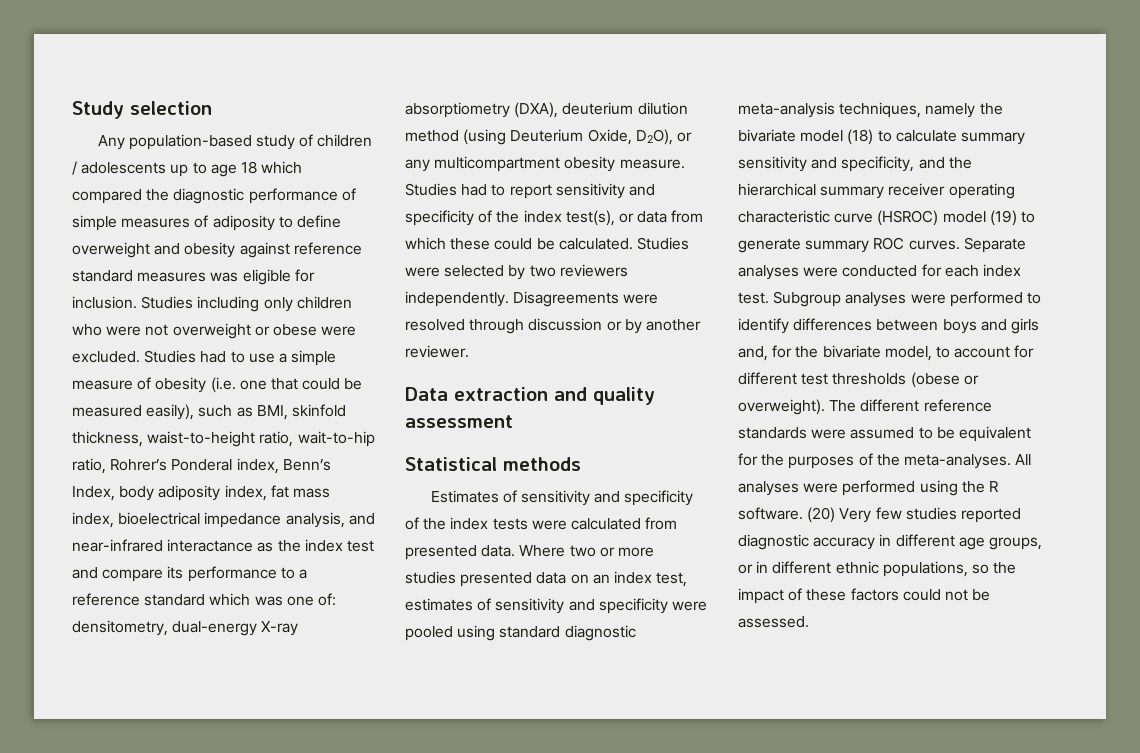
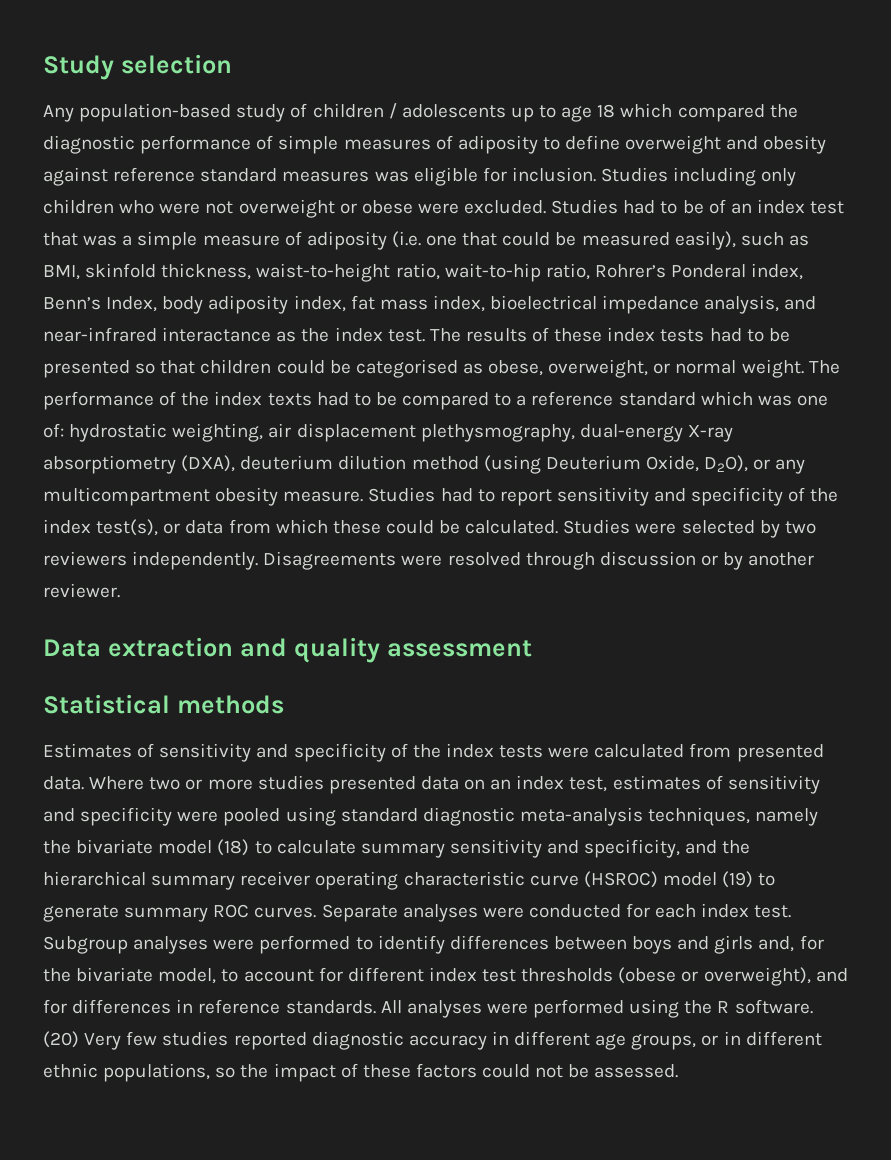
[248,353,275,363] use -> [682,199,845,214] [43,232,118,246] be of an index test that was
[155,377,207,393] obesity -> [306,231,387,250] adiposity
[346,540,374,552] [72,566,277,582] test and compare its performance -> [387,327,790,342] [43,359,840,378] [43,391,490,410] test. The results of these index tests had to be presented so that children could be categorised as obese, overweight, or normal weight. The performance of the index texts had to be compared
[72,620,168,636] densitometry, -> [69,423,575,442] hydrostatic weighting, air displacement plethysmography,
(797, 378) none -> [428,967,477,982] index
[738,399,992,415] [738,426,1031,442] [738,453,1011,469] overweight). The different reference standards were assumed to be equivalent for the purposes of the meta-analyses. -> [703,967,848,986] [43,999,376,1014] overweight), and for differences in reference standards.

